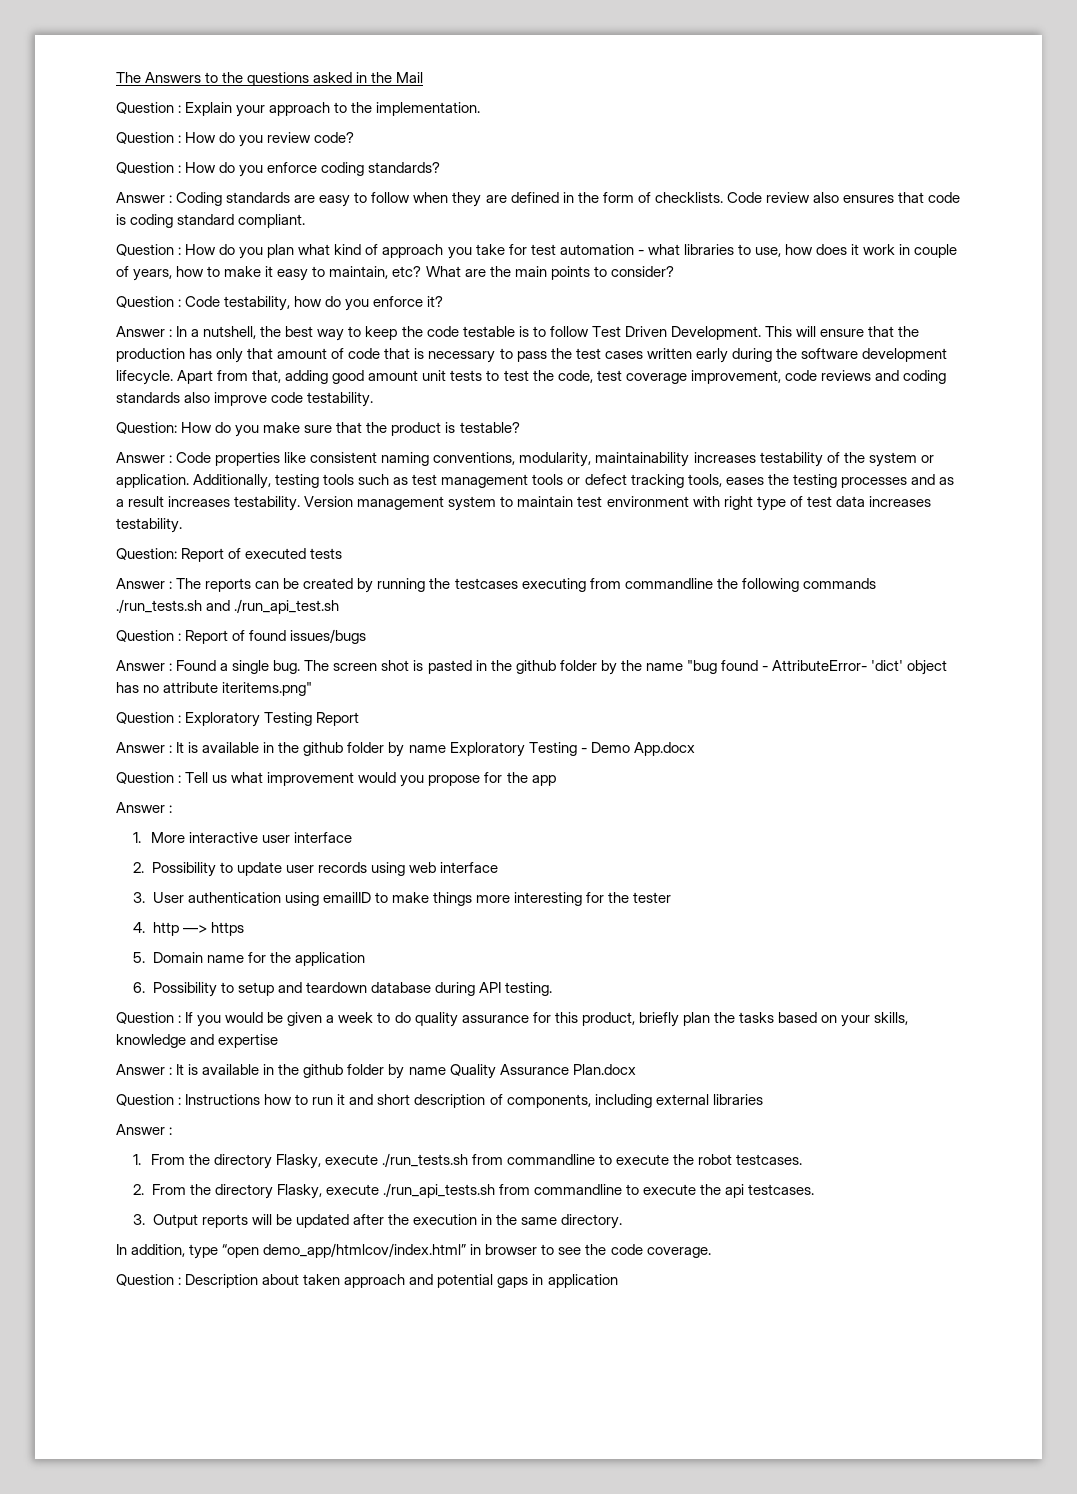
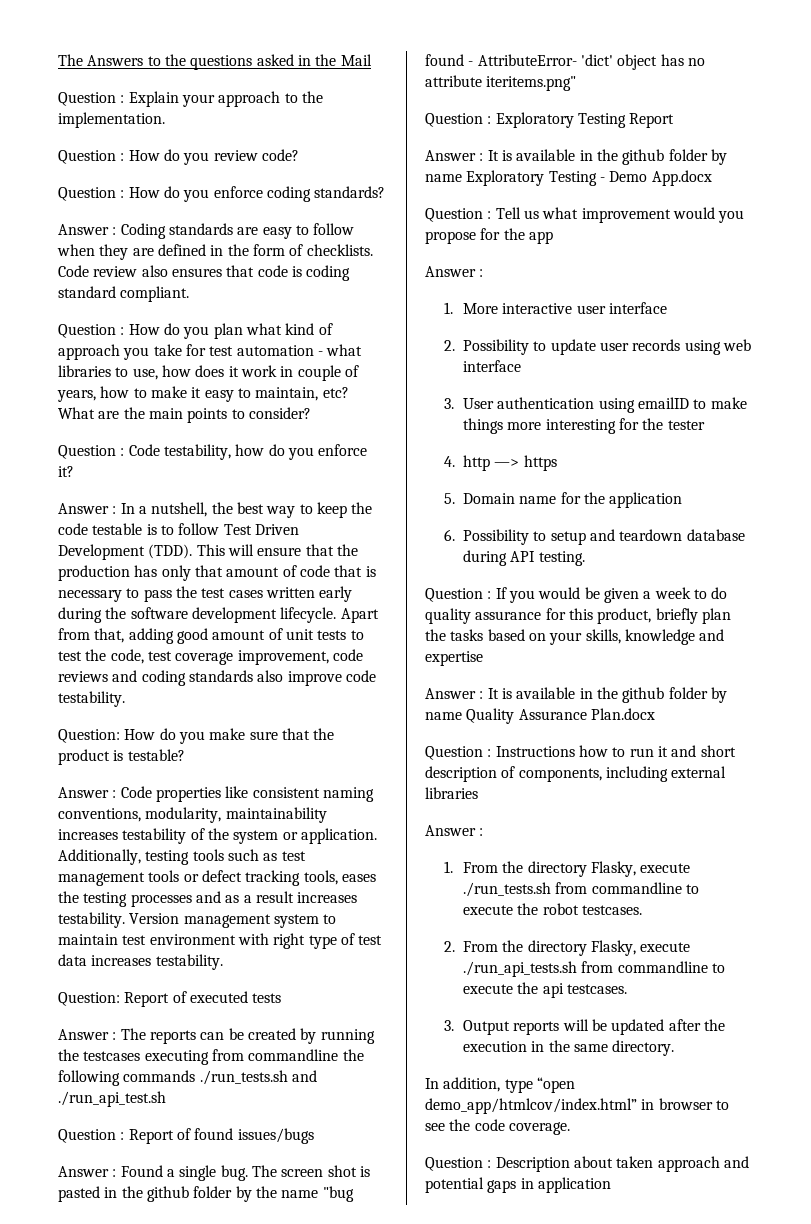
[670,326,761,340] Development. -> [58,544,193,560] Development (TDD).
(419, 375) none -> [268,628,283,640] of

